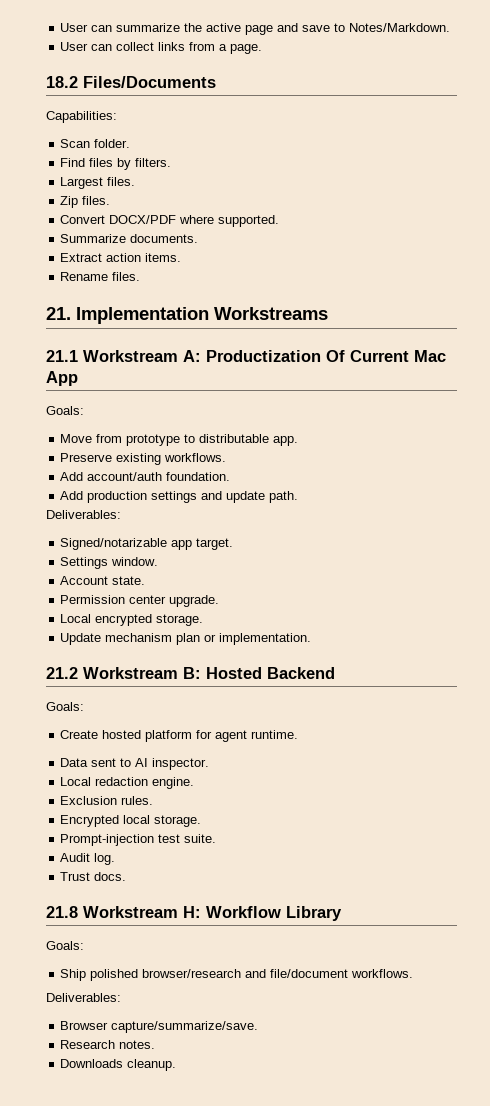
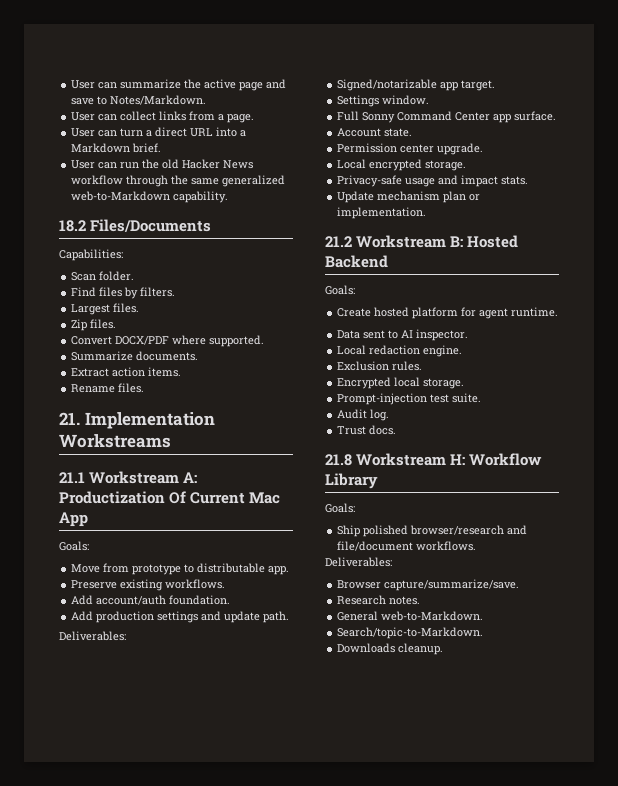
(263, 49) none -> [71,127,247,137] [71,143,162,153] [71,159,254,169] [71,175,286,187] [71,191,229,203] // User can turn a direct URL into a Markdown brief. // User can run the old Hacker News workflow through the same generalized web-to-Markdown capability.
(159, 561) none -> [337,111,557,123] // Full Sonny Command Center app surface.
(204, 620) none -> [337,175,529,187] // Privacy-safe usage and impact stats.
(156, 1044) none -> [337,611,484,621] [337,627,484,639] // General web-to-Markdown. // Search/topic-to-Markdown.

